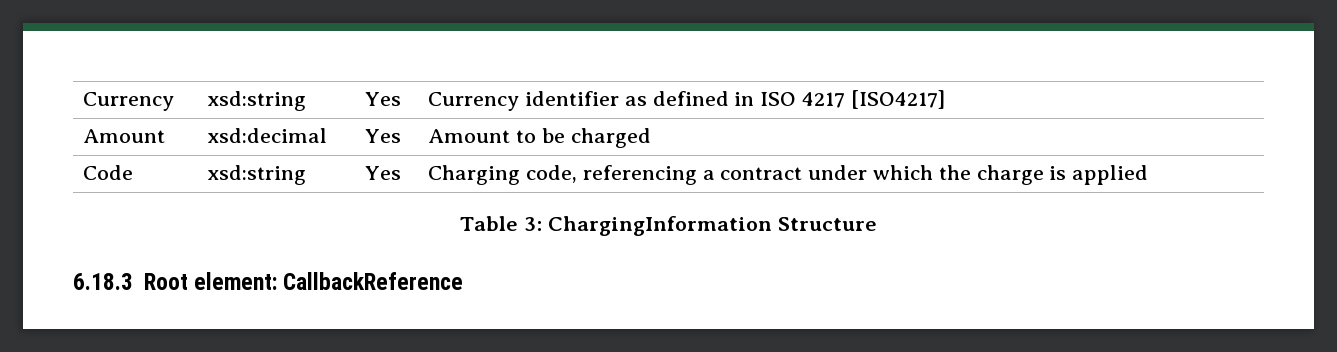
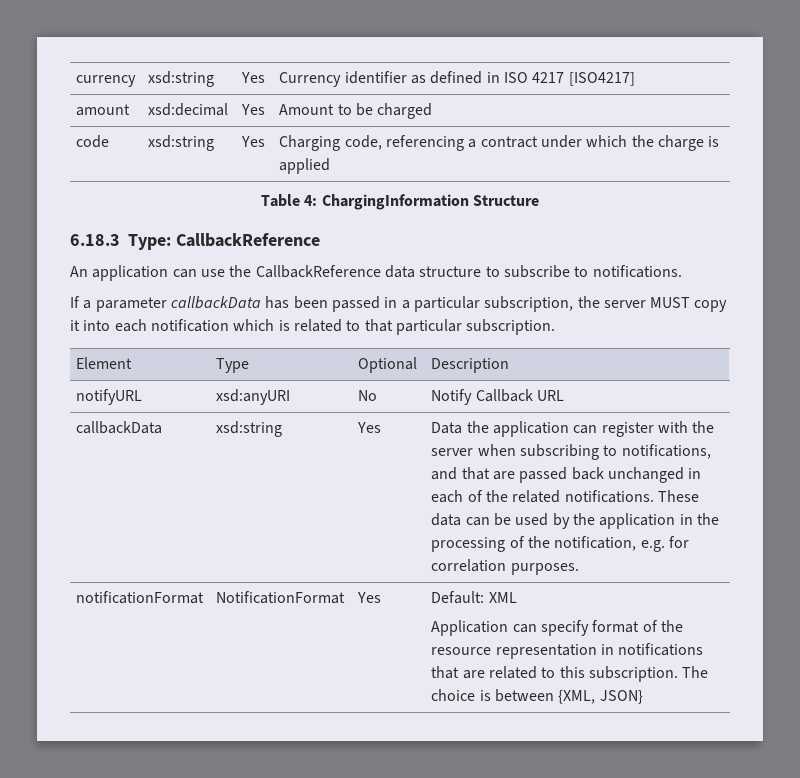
[83,92,175,111] Currency -> [76,75,137,87] currency
[83,129,166,143] Amount -> [76,104,131,116] amount
[83,165,134,180] Code -> [76,135,110,148] code
[524,217,543,231] 3: -> [304,195,318,206] 4:
[143,272,464,290] Root element: CallbackReference -> [128,233,320,250] [70,265,682,281] [70,296,728,312] [70,319,556,335] [76,357,133,369] [216,358,250,373] [358,357,418,373] [431,358,510,373] [76,389,143,405] [216,389,291,405] [358,390,378,401] [431,389,565,405] [76,421,163,434] [216,421,283,437] [357,422,382,433] [431,421,715,437] [431,444,711,460] [431,467,702,483] [431,490,700,503] [431,513,720,529] [431,536,690,552] [431,559,579,575] [76,591,205,604] [216,591,346,604] [357,592,382,603] [431,591,517,604] [431,620,684,636] [431,643,704,659] [431,666,709,682] [431,689,643,704] Type: CallbackReference // An application can use the CallbackReference data structure to subscribe to notifications. // If a parameter callbackData has been passed in a particular subscription, the server MUST copy it into each notification which is related to that particular subscription. // Element | Type | Optional | Description // notifyURL | xsd:anyURI | No | Notify Callback URL // callbackData | xsd:string | Yes | Data the application can register with the server when subscribing to notifications, and that are passed back unchanged in each of the related notifications. These data can be used by the application in the processing of the notification, e.g. for correlation purposes. // notificationFormat | NotificationFormat | Yes | Default: XML // Application can specify format of the resource representation in notifications that are related to this subscription. The choice is between {XML, JSON}

